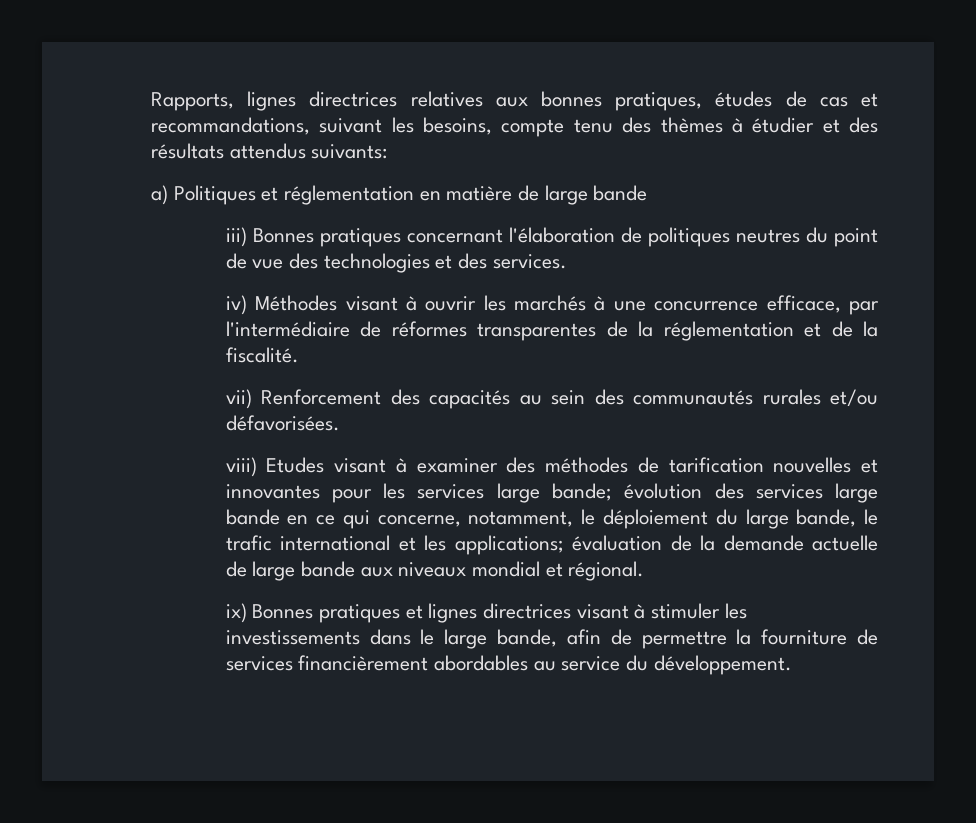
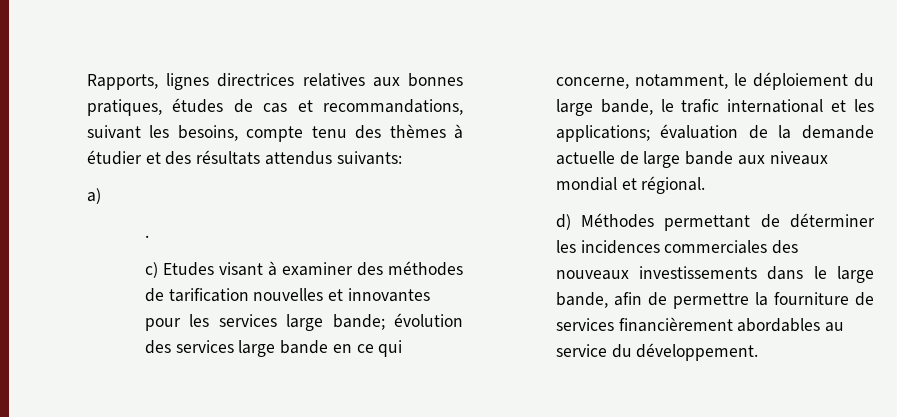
[173,185,648,205] [225,227,879,247] [225,253,567,273] [225,295,880,315] [225,321,879,341] [225,347,299,363] [225,389,878,409] [225,415,340,431] [225,457,257,477] Politiques et réglementation en matière de large bande // iii) Bonnes pratiques concernant l'élaboration de politiques neutres du point de vue des technologies et des services. // iv) Méthodes visant à ouvrir les marchés à une concurrence efficace, par l'intermédiaire de réformes transparentes de la réglementation et de la fiscalité. // vii) Renforcement des capacités au sein des communautés rurales et/ou défavorisées. // viii) -> [144,235,149,238] [144,262,158,278] // . // c)
[225,603,747,623] ix) Bonnes pratiques et lignes directrices visant à stimuler les -> [555,213,875,231] [555,240,799,254] [555,270,629,280] d) Méthodes permettant de déterminer les incidences commerciales des nouveaux

